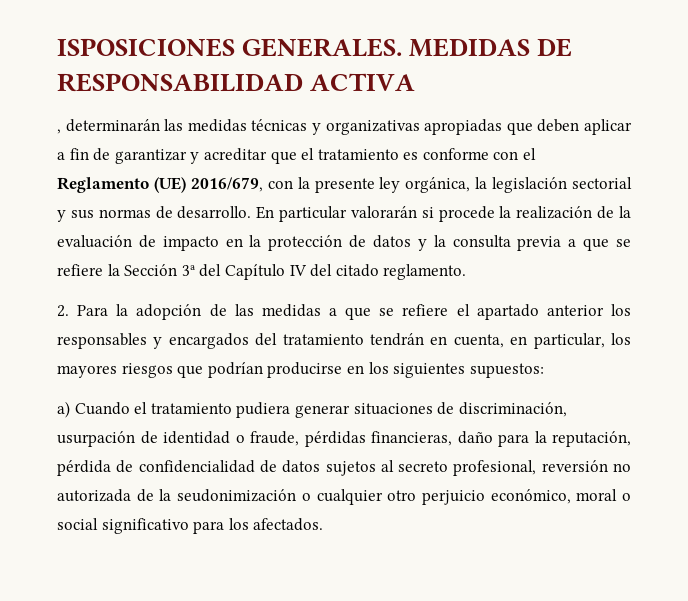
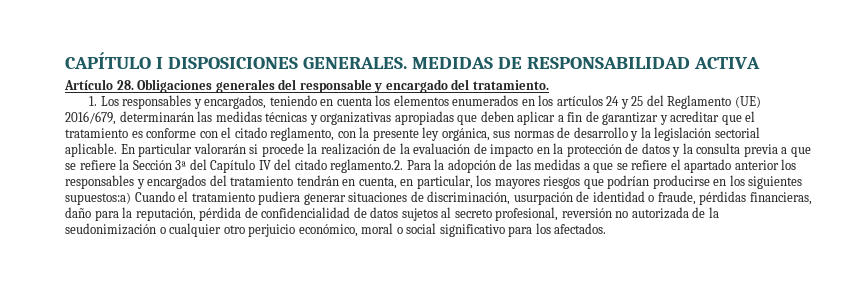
[57,38,235,57] ISPOSICIONES -> [65,52,298,69] CAPÍTULO I DISPOSICIONES
[57,129,61,134] , -> [64,79,549,93] [89,95,761,109] [65,111,116,125] Artículo 28. Obligaciones generales del responsable y encargado del tratamiento. // 1. Los responsables y encargados, teniendo en cuenta los elementos enumerados en los artículos 24 y 25 del Reglamento (UE) 2016/679,
[57,177,263,193] Reglamento (UE) 2016/679, -> [234,127,335,141] citado reglamento,
[475,177,632,193] [57,206,252,222] la legislación sectorial y sus normas de desarrollo. -> [493,127,760,141] [65,143,117,157] sus normas de desarrollo y la legislación sectorial aplicable.
[383,264,467,280] [57,305,69,317] reglamento. // 2. -> [330,159,404,173] reglamento.2.
[469,363,544,378] [57,401,70,418] supuestos: // a) -> [65,192,131,205] supuestos:a)

